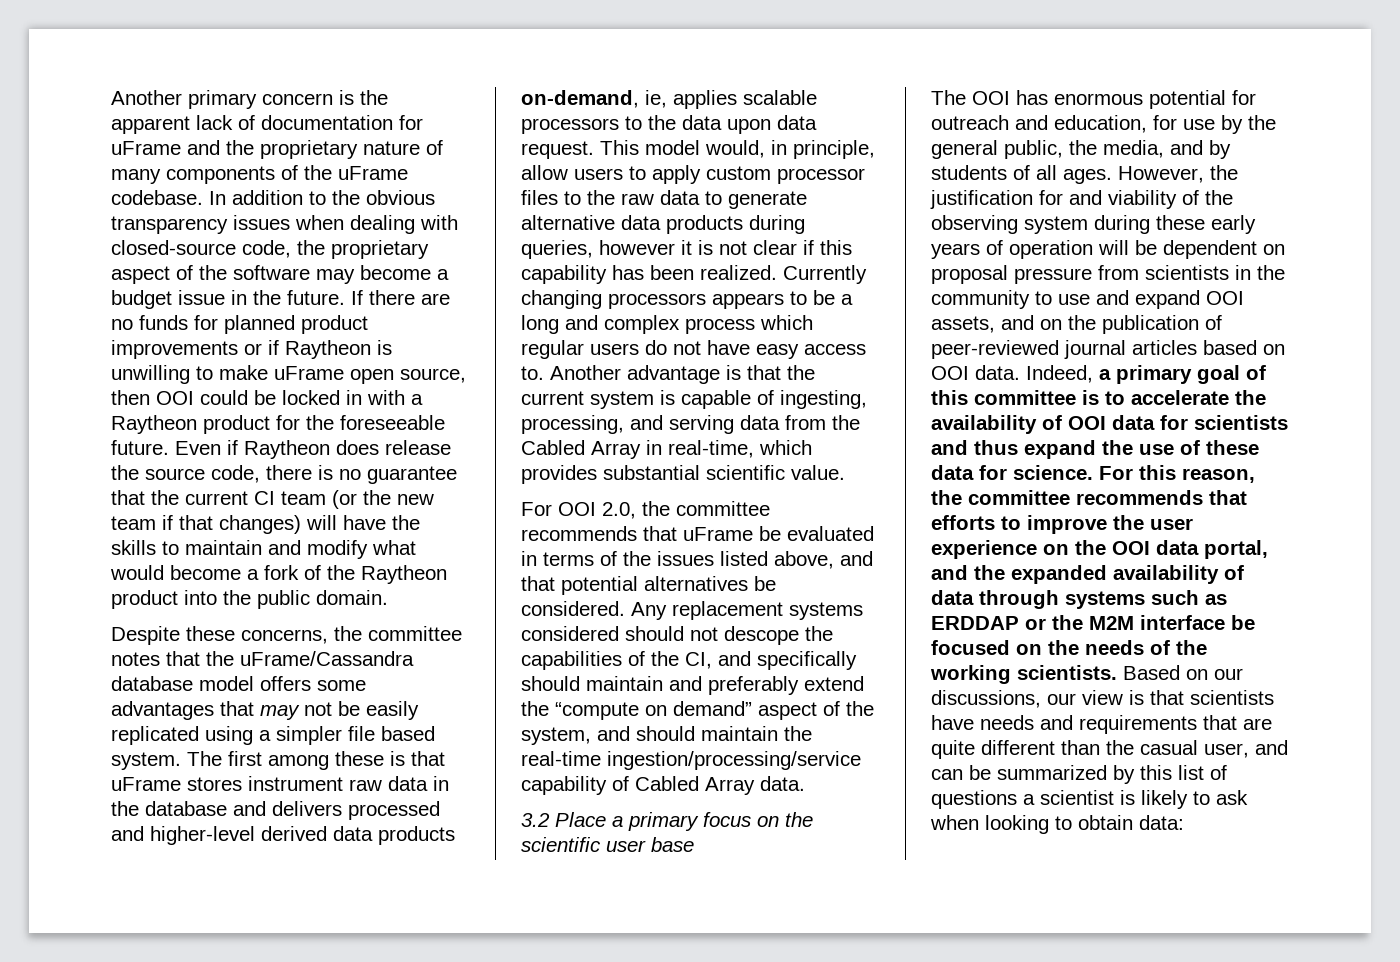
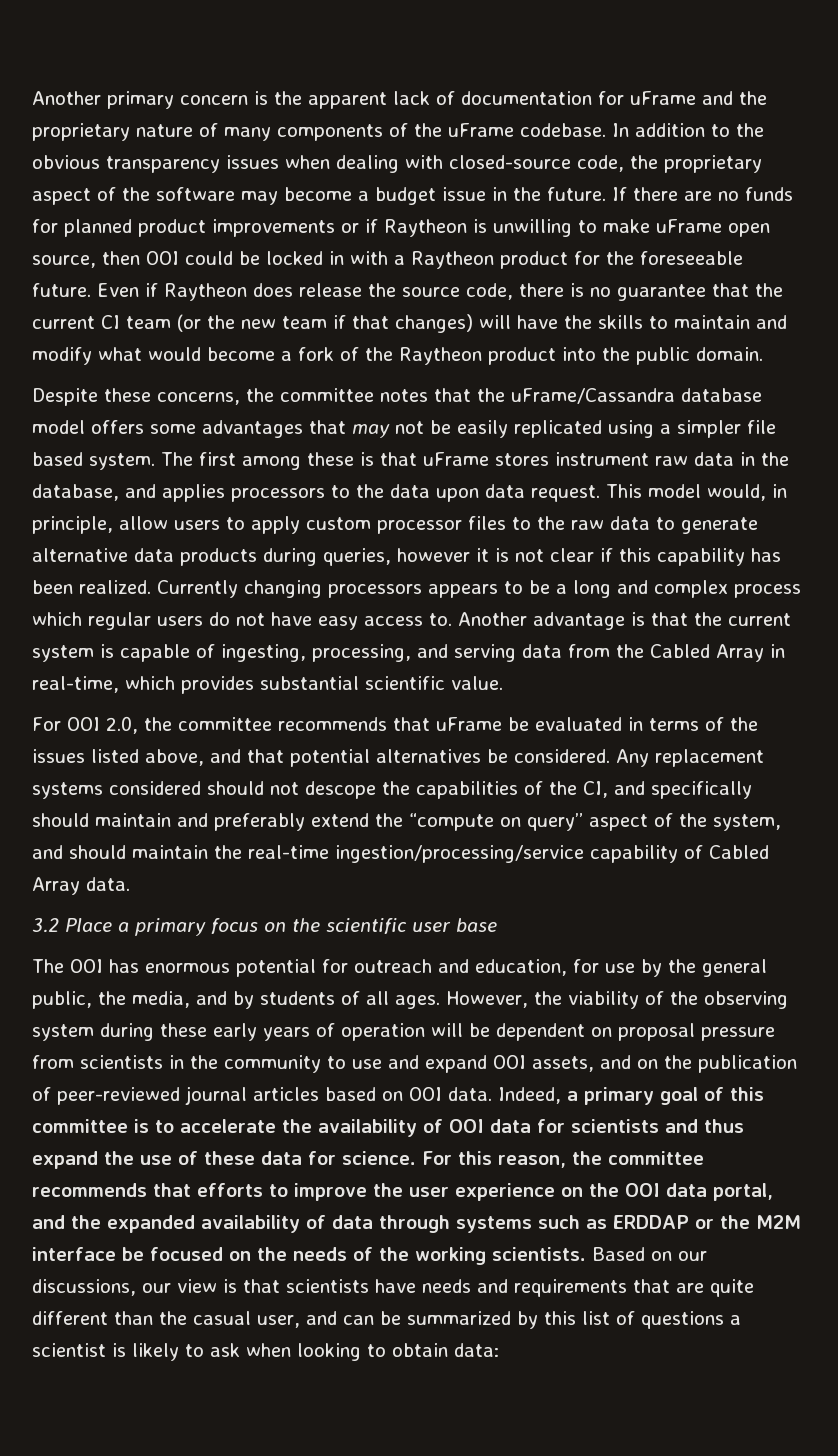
[145,801,440,820] [111,826,455,845] [521,90,817,109] database and delivers processed and higher-level derived data products on-demand, ie, applies scalable -> [32,484,225,502] database, and applies
[673,701,752,716] demand” -> [527,813,583,831] query”
[930,190,1102,209] justification for and -> (562, 998) none

